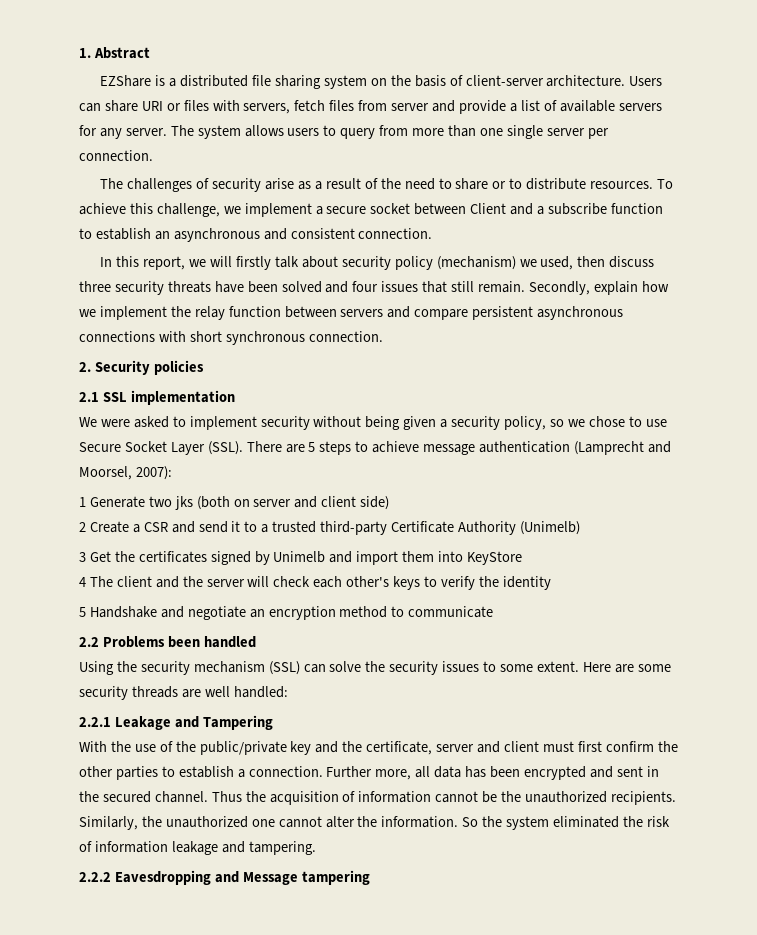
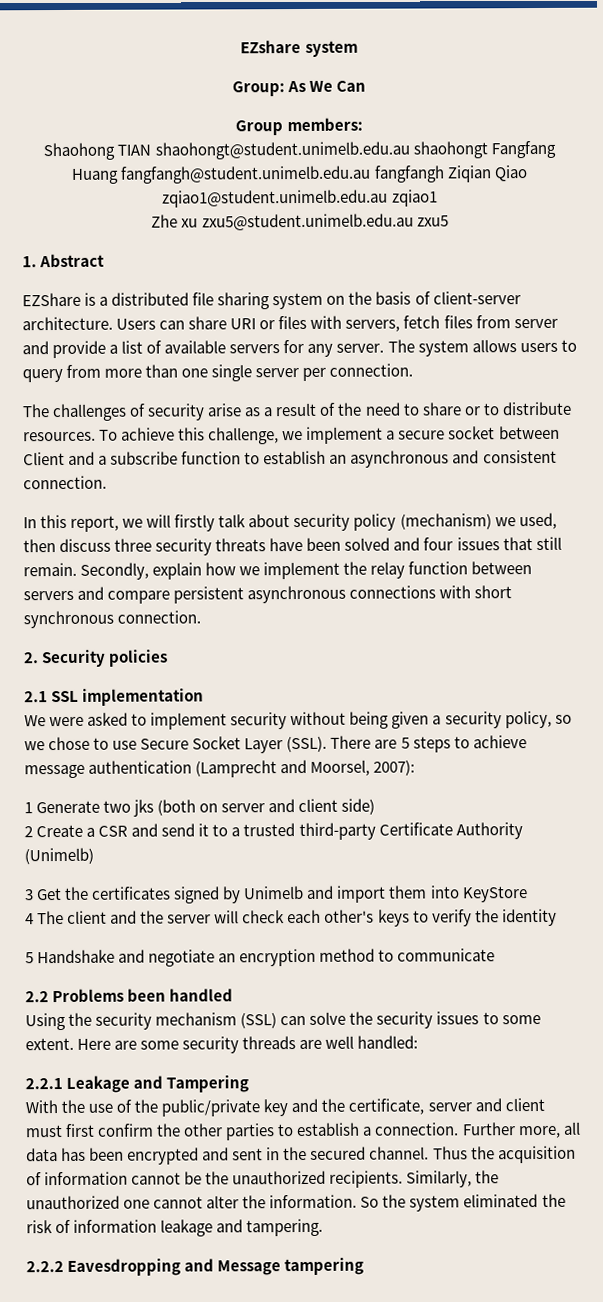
(79, 53) none -> [240,39,358,57] [231,80,367,97] [235,117,363,136] [43,140,556,161] [71,165,528,184] [162,189,438,208] [151,213,449,231] EZshare system // Group: As We Can // Group members: // Shaohong TIAN shaohongt@student.unimelb.edu.au shaohongt Fangfang Huang fangfangh@student.unimelb.edu.au fangfangh Ziqian Qiao zqiao1@student.unimelb.edu.au zqiao1 // Zhe xu zxu5@student.unimelb.edu.au zxu5 //

